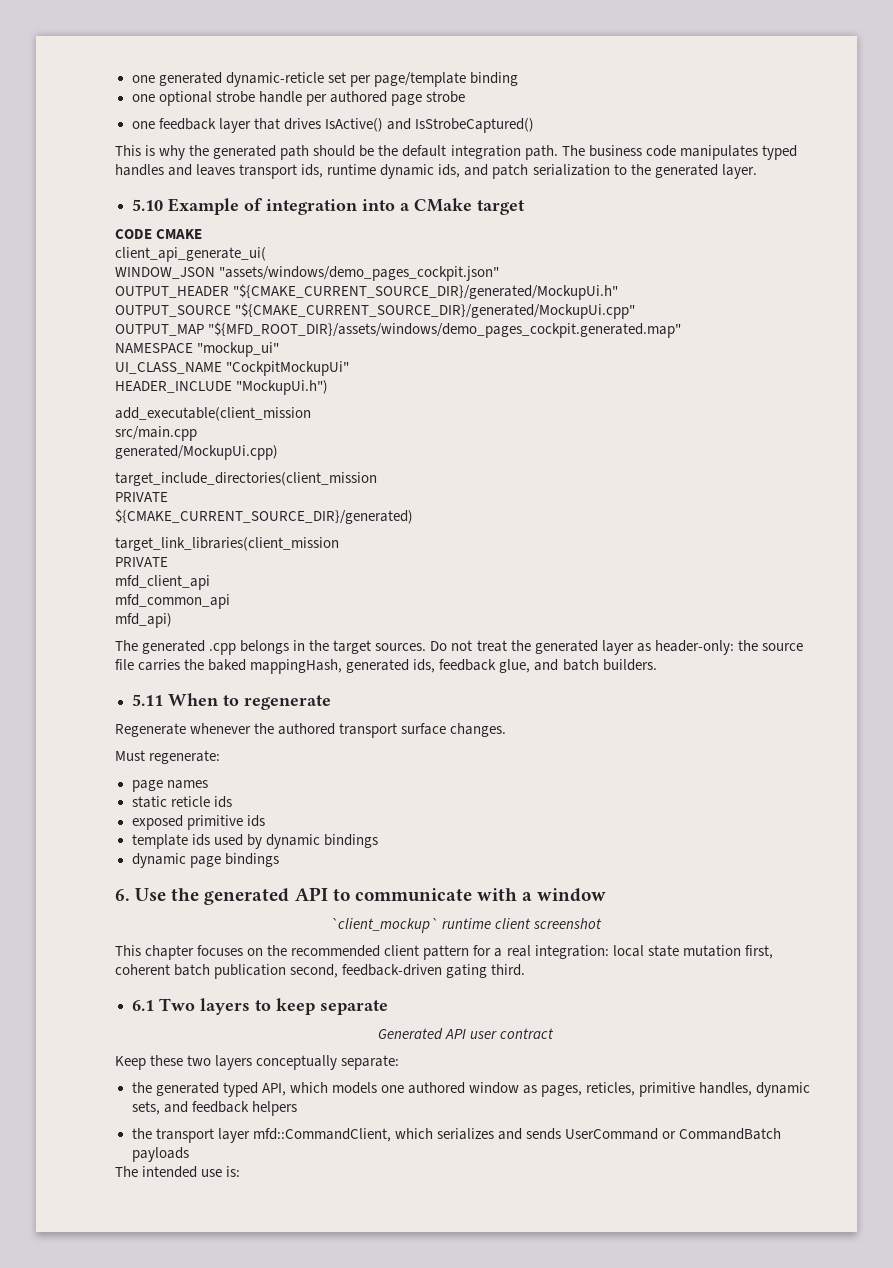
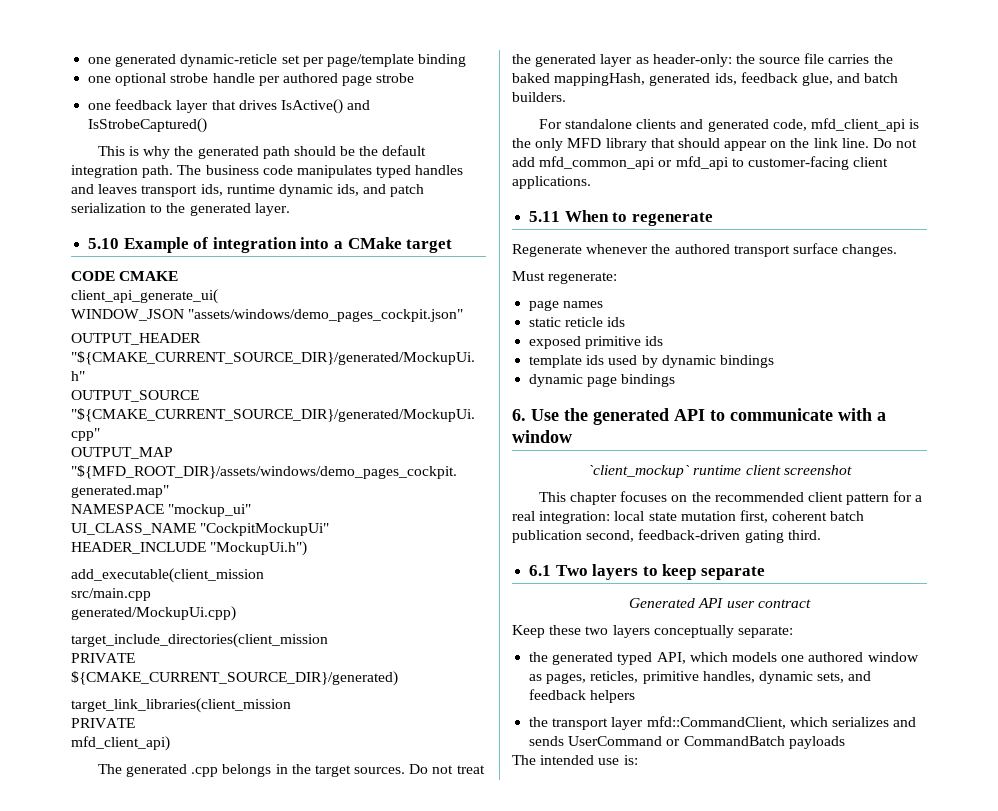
[115,575,210,590] [115,594,230,609] [115,613,172,628] mfd_client_api // mfd_common_api // mfd_api) -> [71,736,170,751] mfd_client_api)
(657, 665) none -> [538,118,920,132] [512,138,918,151] [512,156,889,170] [512,176,591,189] // For standalone clients and generated code, mfd_client_api is the only MFD library that should appear on the link line. Do not add mfd_common_api or mfd_api to customer-facing client applications.

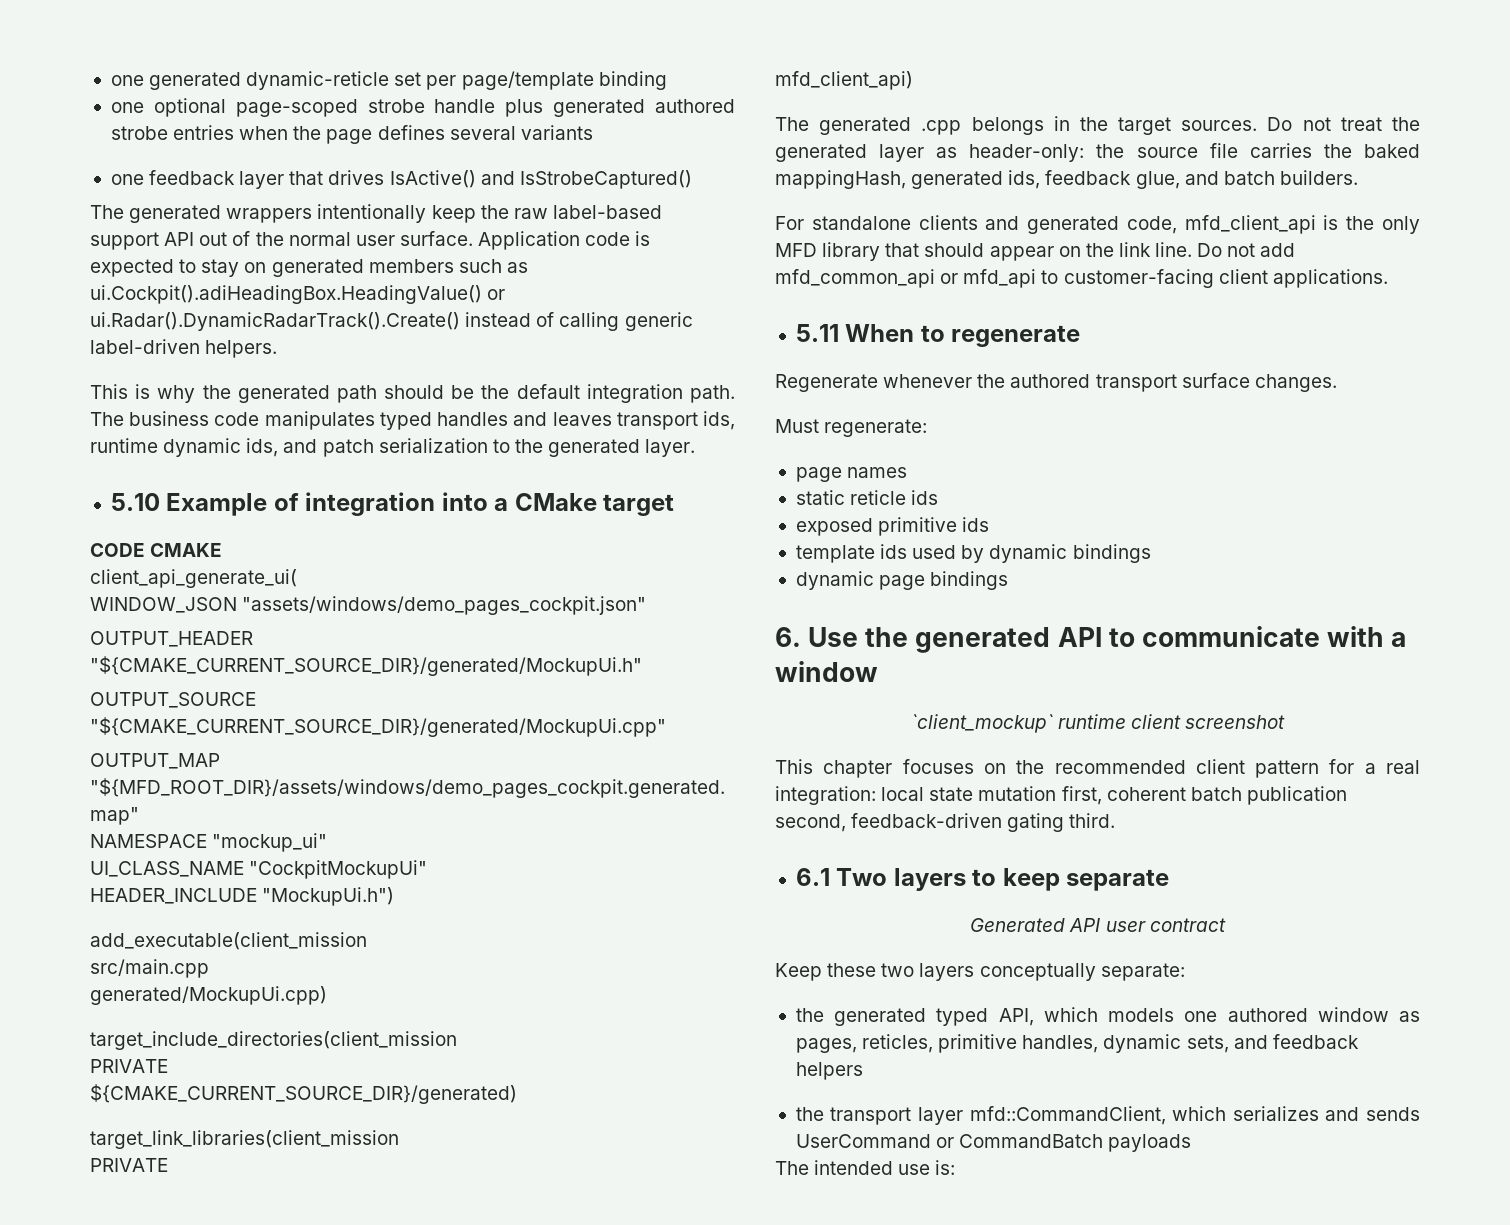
(167, 79) none -> [235,99,358,117] page-scoped
[258,73,415,86] per authored page strobe -> [505,99,735,117] [110,125,593,144] plus generated authored strobe entries when the page defines several variants
(208, 125) none -> [90,204,662,223] [90,231,651,250] [90,259,528,277] [90,285,506,304] [90,312,693,331] [90,339,278,358] // The generated wrappers intentionally keep the raw label-based support API out of the normal user surface. Application code is expected to stay on generated members such as ui.Cockpit().adiHeadingBox.HeadingValue() or ui.Radar().DynamicRadarTrack().Create() instead of calling generic label-driven helpers.

